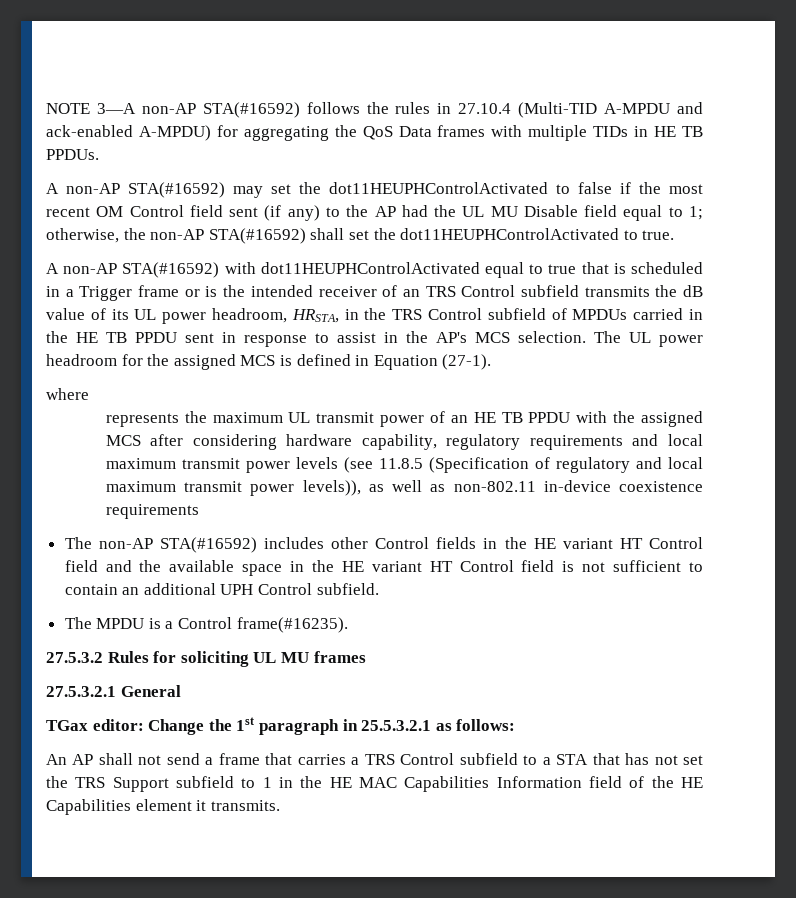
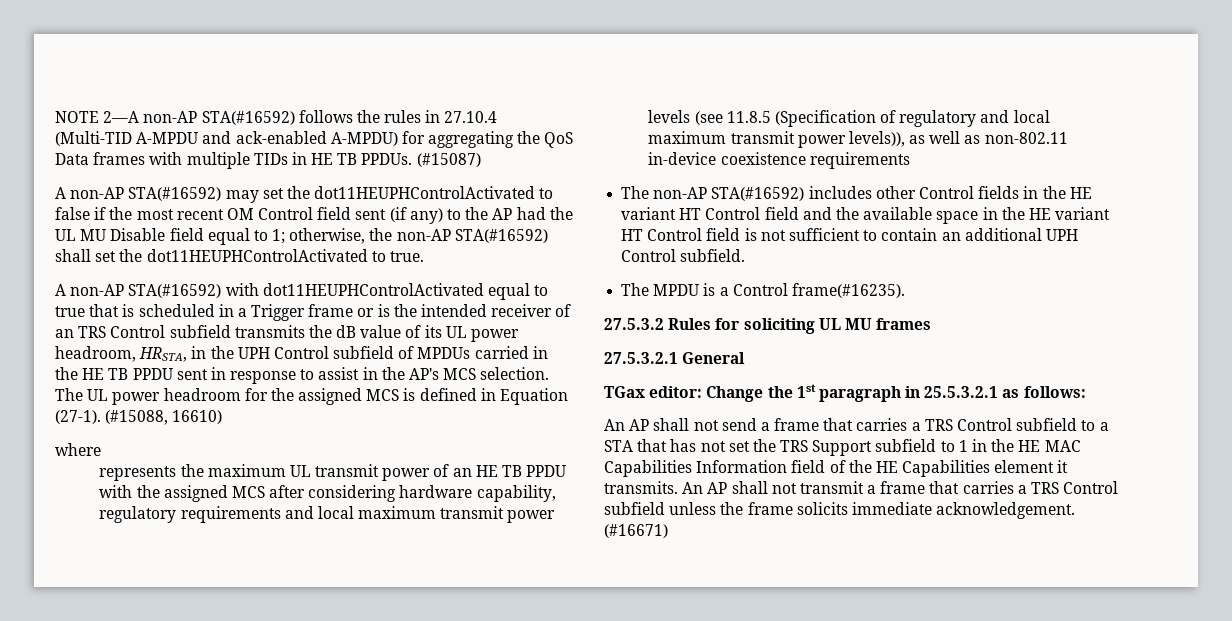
[96,103,136,114] 3—A -> [103,111,140,123] 2—A
(99, 154) none -> [416,153,481,167] (#15087)
[392,309,423,320] TRS -> [237,347,270,359] UPH
(492, 362) none -> [105,410,223,425] (#15088, 16610)
(280, 805) none -> [682,481,1119,494] [604,502,1076,519] [604,524,668,538] An AP shall not transmit a frame that carries a TRS Control subfield unless the frame solicits immediate acknowledgement. (#16671)

